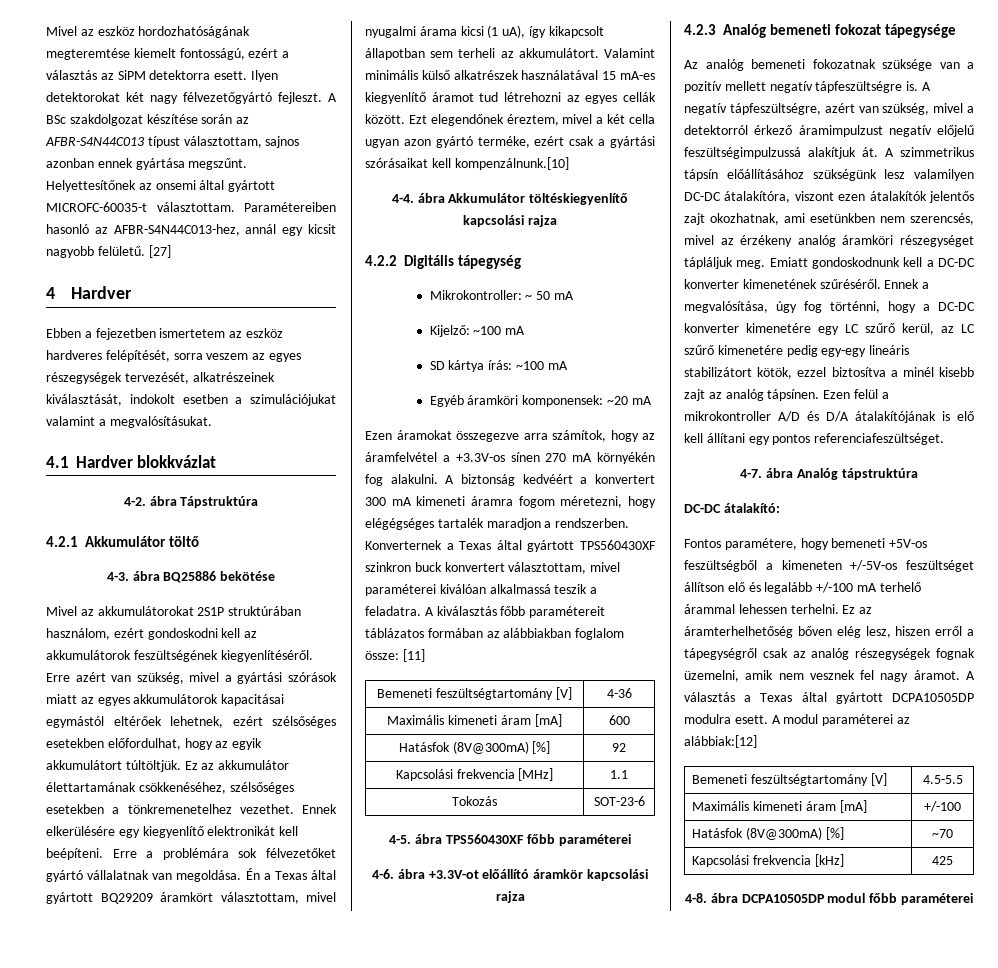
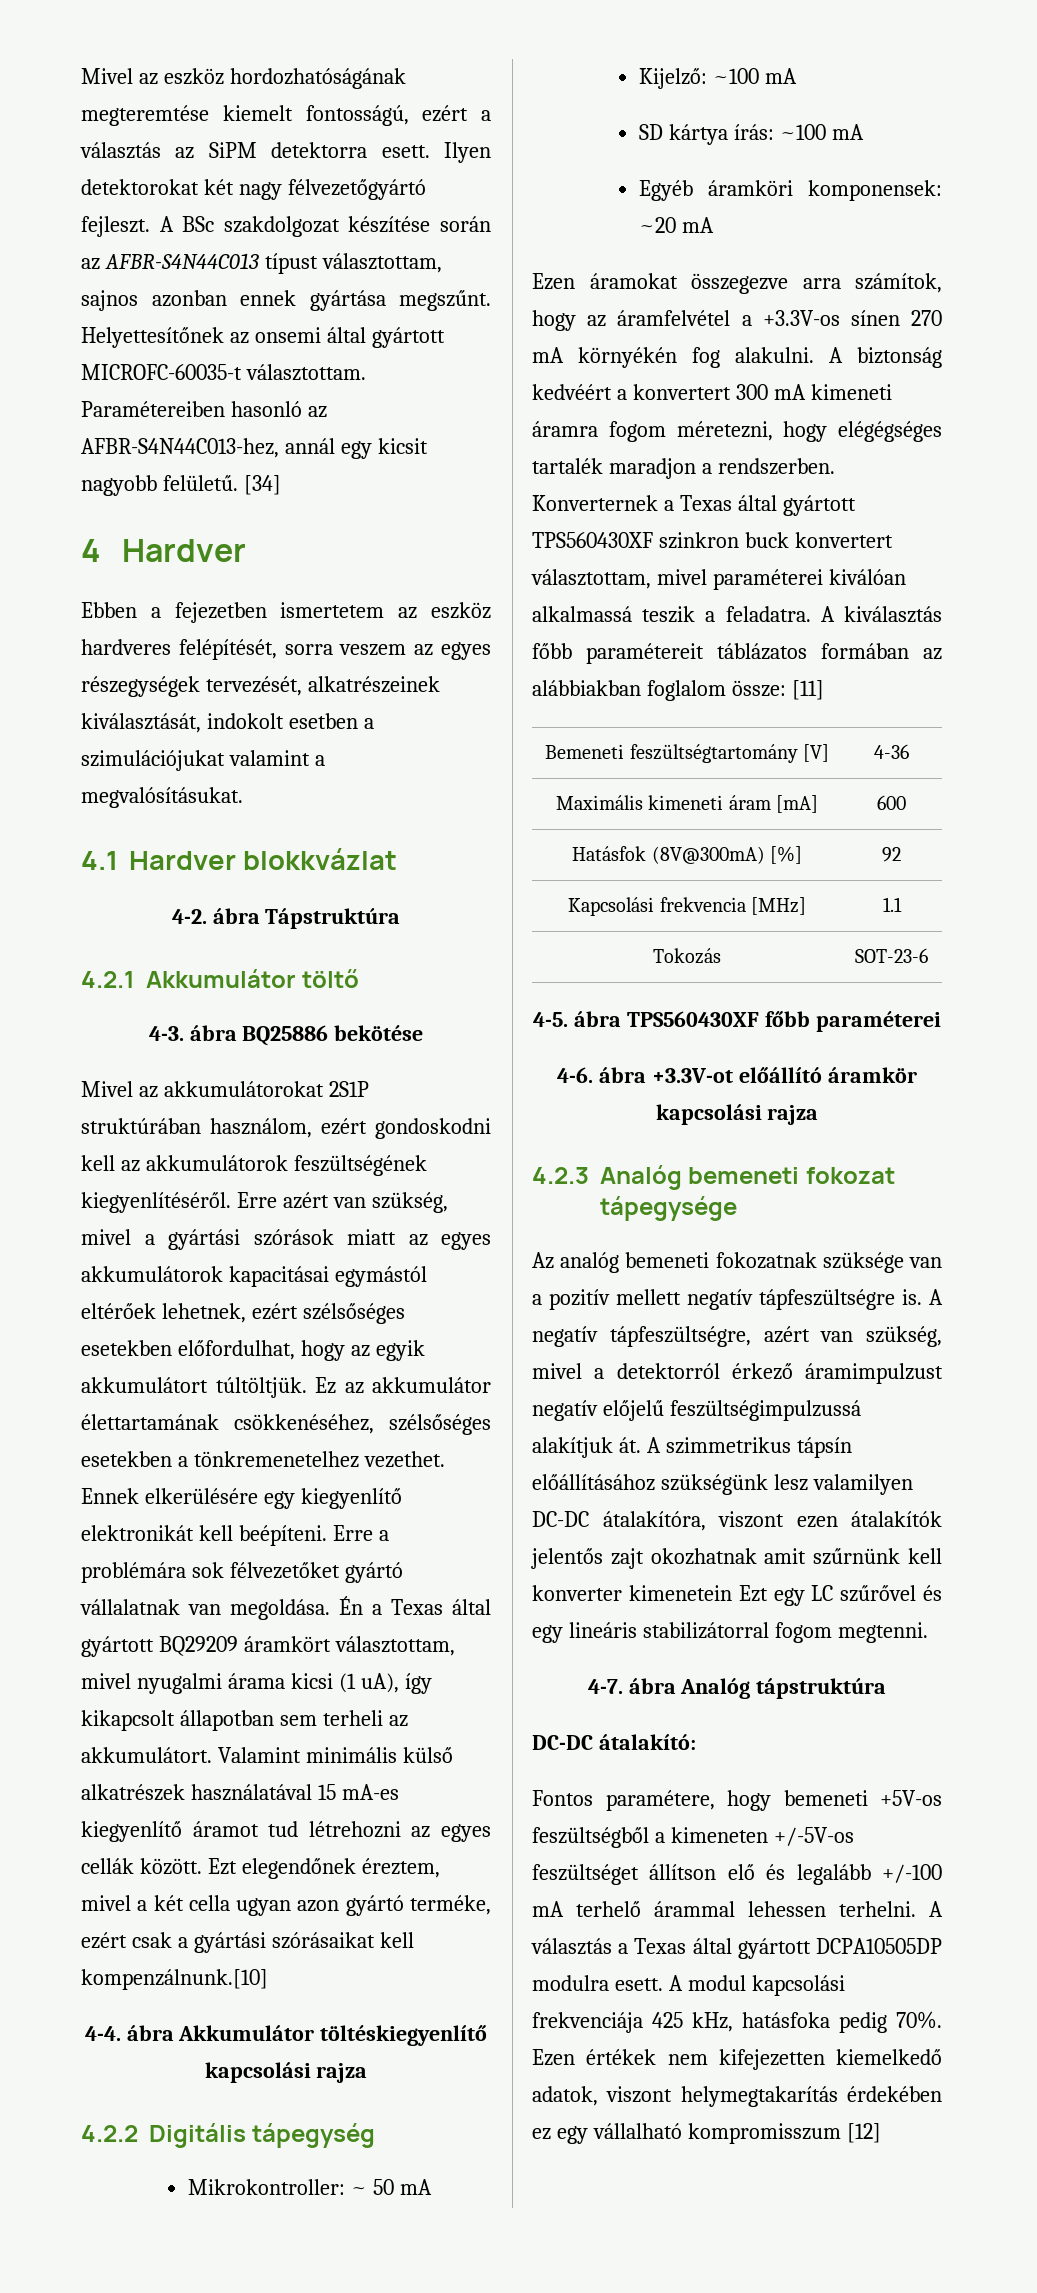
[148,245,171,258] [27] -> [243,475,281,495] [34]
[710,213,974,225] [684,235,974,247] [684,257,975,269] [684,279,930,289] [684,301,975,313] [684,323,975,335] [684,345,910,357] [684,367,974,379] [684,389,889,401] [684,411,974,423] [684,433,945,445] okozhatnak, ami esetünkben nem szerencsés, mivel az érzékeny analóg áramköri részegységet tápláljuk meg. Emiatt gondoskodnunk kell a DC-DC konverter kimenetének szűréséről. Ennek a megvalósítása, úgy fog történni, hogy a DC-DC konverter kimenetére egy LC szűrő kerül, az LC szűrő kimenetére pedig egy-egy lineáris stabilizátort kötök, ezzel biztosítva a minél kisebb zajt az analóg tápsínen. Ezen felül a mikrokontroller A/D és D/A átalakítójának is elő kell állítani egy pontos referenciafeszültséget. -> [650,1548,942,1565] [532,1585,942,1606] [532,1622,928,1643] okozhatnak amit szűrnünk kell konverter kimenetein Ezt egy LC szűrővel és egy lineáris stabilizátorral fogom megtenni.
[842,605,873,614] [684,626,974,638] [684,648,975,660] [684,670,960,682] Ez az áramterhelhetőség bőven elég lesz, hiszen erről a tápegységről csak az analóg részegységek fognak üzemelni, amik nem vesznek fel nagy áramot. -> (916, 1909) none
[822,714,910,726] [684,735,757,748] [692,773,887,786] [922,775,963,784] [692,800,867,813] [924,801,961,812] [692,827,844,840] [932,829,953,838] [692,854,844,867] [932,856,953,865] [685,893,973,905] paraméterei az alábbiak:[12] // Bemeneti feszültségtartomány [V] | 4.5-5.5 // Maximális kimeneti áram [mA] | +/-100 // Hatásfok (8V@300mA) [%] | ~70 // Kapcsolási frekvencia [kHz] | 425 // 4-8. ábra DCPA10505DP modul főbb paraméterei -> [751,1975,845,1996] [532,2011,942,2033] [532,2049,942,2070] [532,2086,942,2107] [532,2123,881,2144] kapcsolási frekvenciája 425 kHz, hatásfoka pedig 70%. Ezen értékek nem kifejezetten kiemelkedő adatok, viszont helymegtakarítás érdekében ez egy vállalható kompromisszum [12]

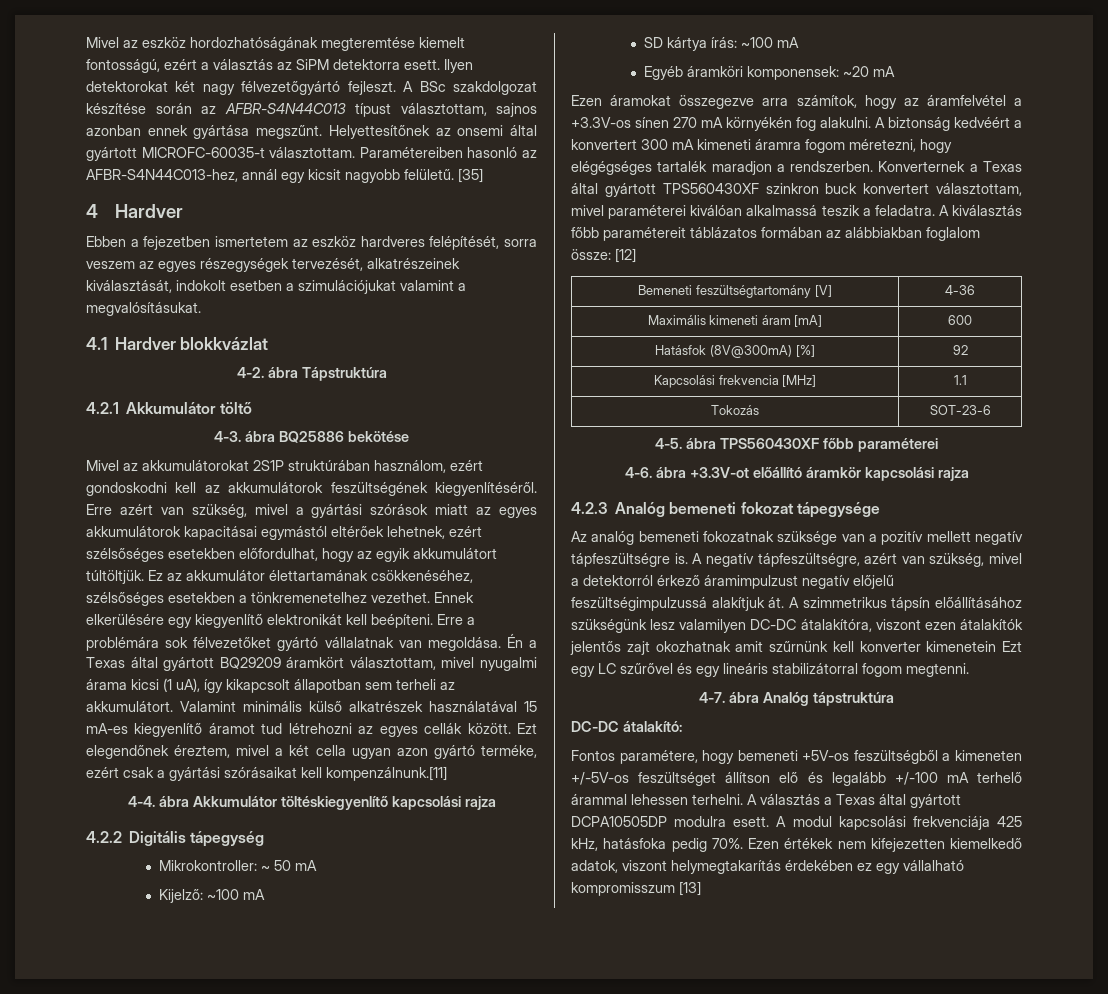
[243,475,281,495] [34] -> [458,168,483,183] [35]
[81,1969,268,1990] kompenzálnunk.[10] -> [326,766,447,781] kompenzálnunk.[11]
[791,680,824,700] [11] -> [615,248,636,263] [12]
[846,2123,881,2143] [12] -> [679,881,701,896] [13]

